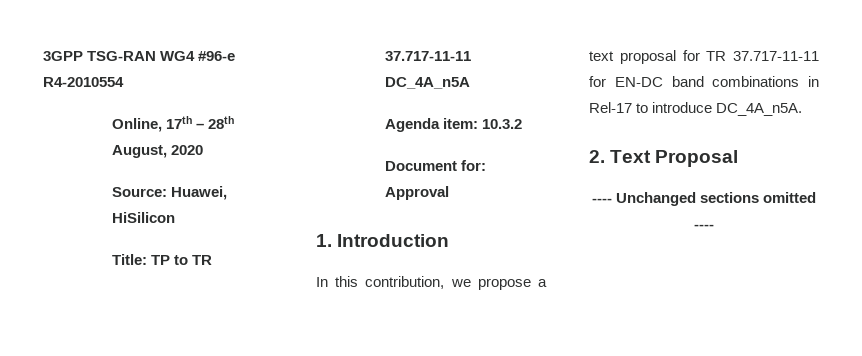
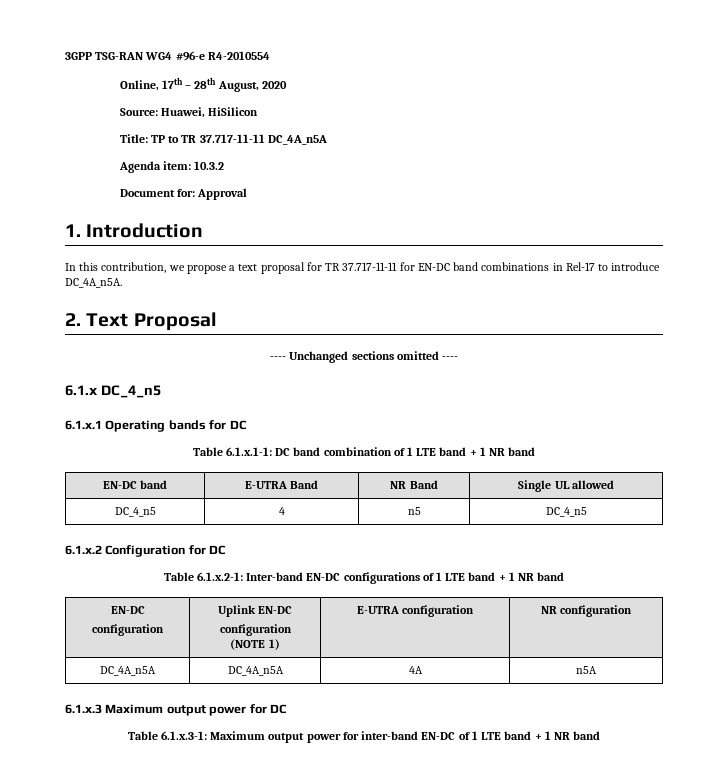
(714, 226) none -> [65,385,161,398] [65,420,247,432] [192,447,536,456] [102,480,168,489] [244,480,319,489] [390,480,438,489] [518,480,614,492] [114,507,156,517] [278,507,285,515] [407,507,421,515] [545,507,587,517] [65,545,227,557] [163,572,565,584] [110,606,145,614] [92,624,164,636] [217,605,293,617] [219,624,292,636] [230,639,280,650] [356,605,475,617] [540,605,633,617] [100,666,156,676] [227,666,284,676] [408,666,423,674] [576,666,597,674] [65,704,287,716] [127,731,601,743] // 6.1.x DC_4_n5 // 6.1.x.1 Operating bands for DC // Table 6.1.x.1-1: DC band combination of 1 LTE band + 1 NR band // EN-DC band | E-UTRA Band | NR Band | Single UL allowed // DC_4_n5 | 4 | n5 | DC_4_n5 // 6.1.x.2 Configuration for DC // Table 6.1.x.2-1: Inter-band EN-DC configurations of 1 LTE band + 1 NR band // EN-DC // configuration | Uplink EN-DC // configuration // (NOTE 1) | E-UTRA configuration | NR configuration // DC_4A_n5A | DC_4A_n5A | 4A | n5A // 6.1.x.3 Maximum output power for DC // Table 6.1.x.3-1: Maximum output power for inter-band EN-DC of 1 LTE band + 1 NR band

